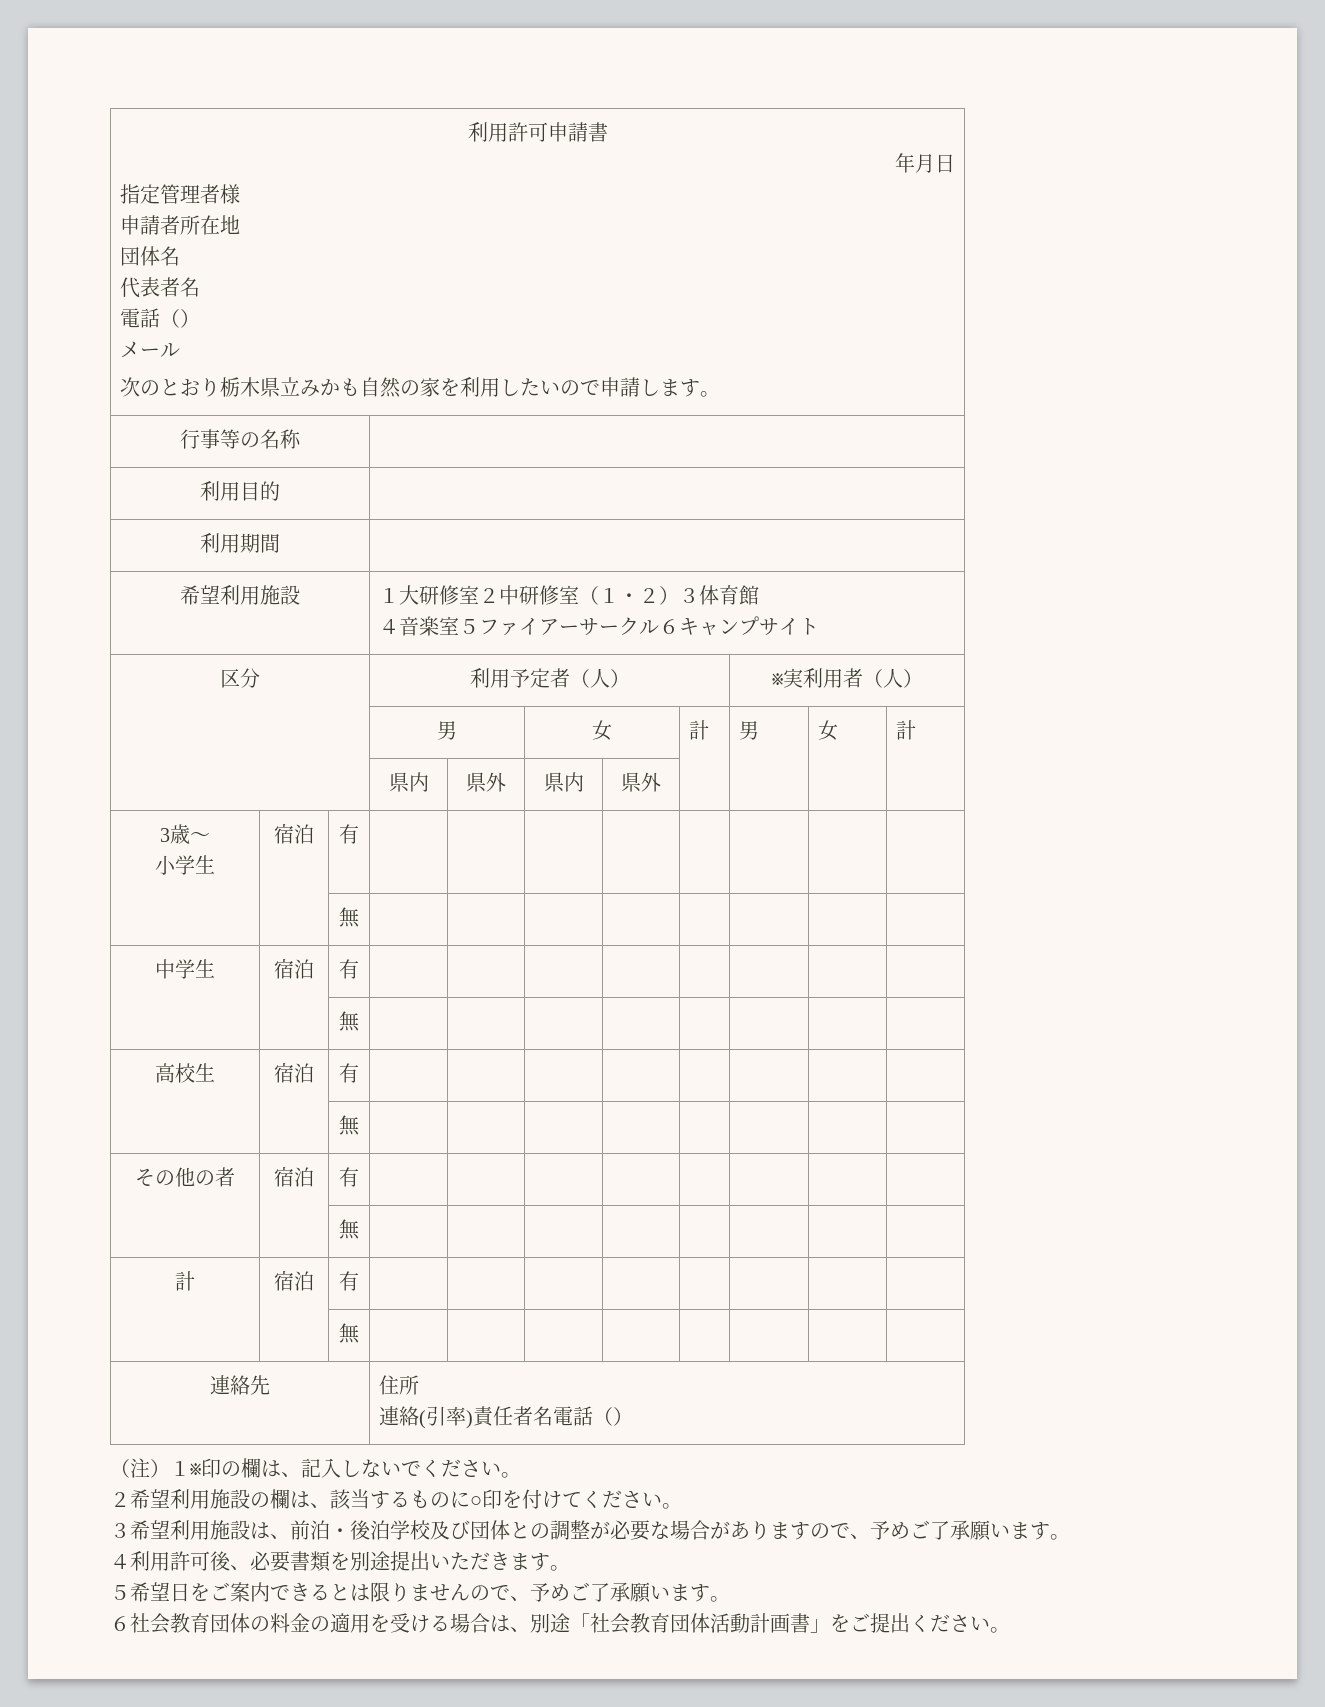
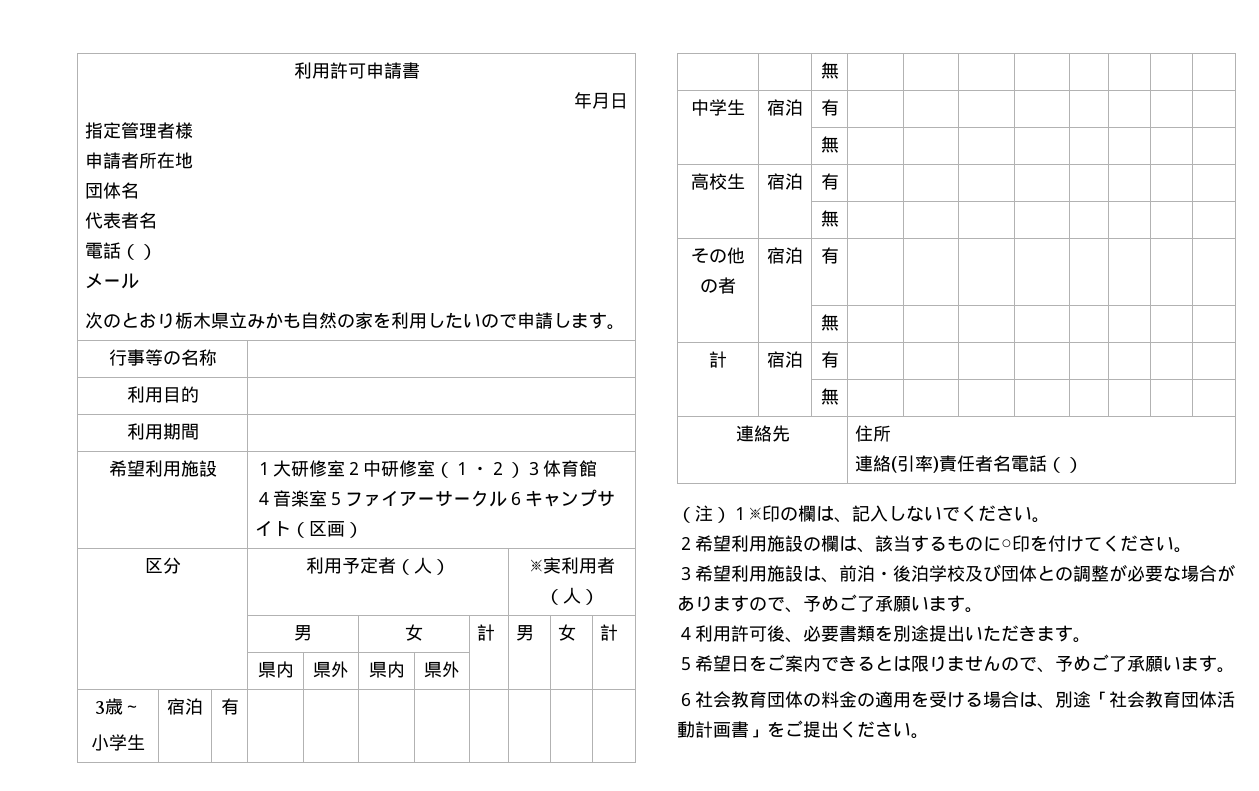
(820, 626) none -> [291,521,364,538] （区画）

